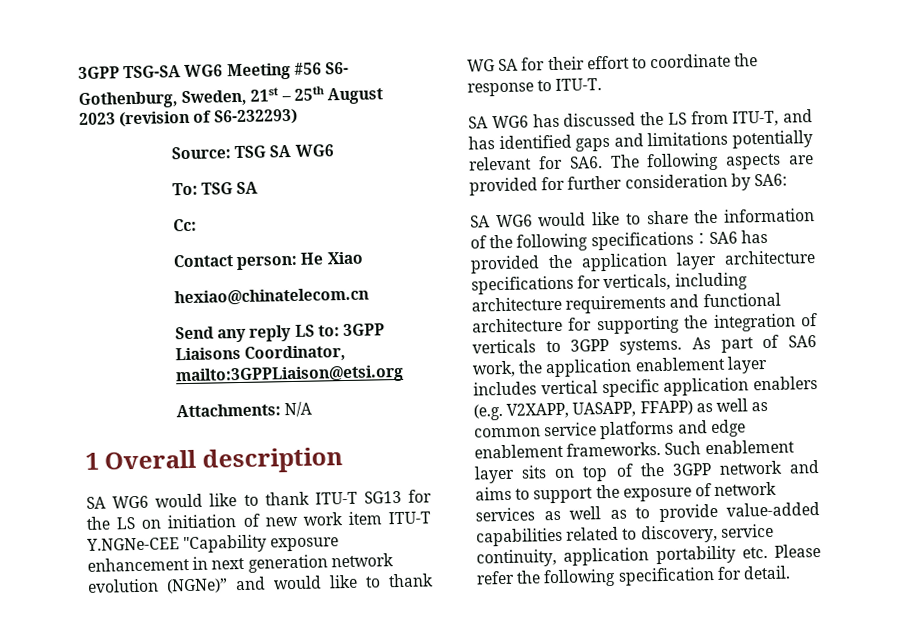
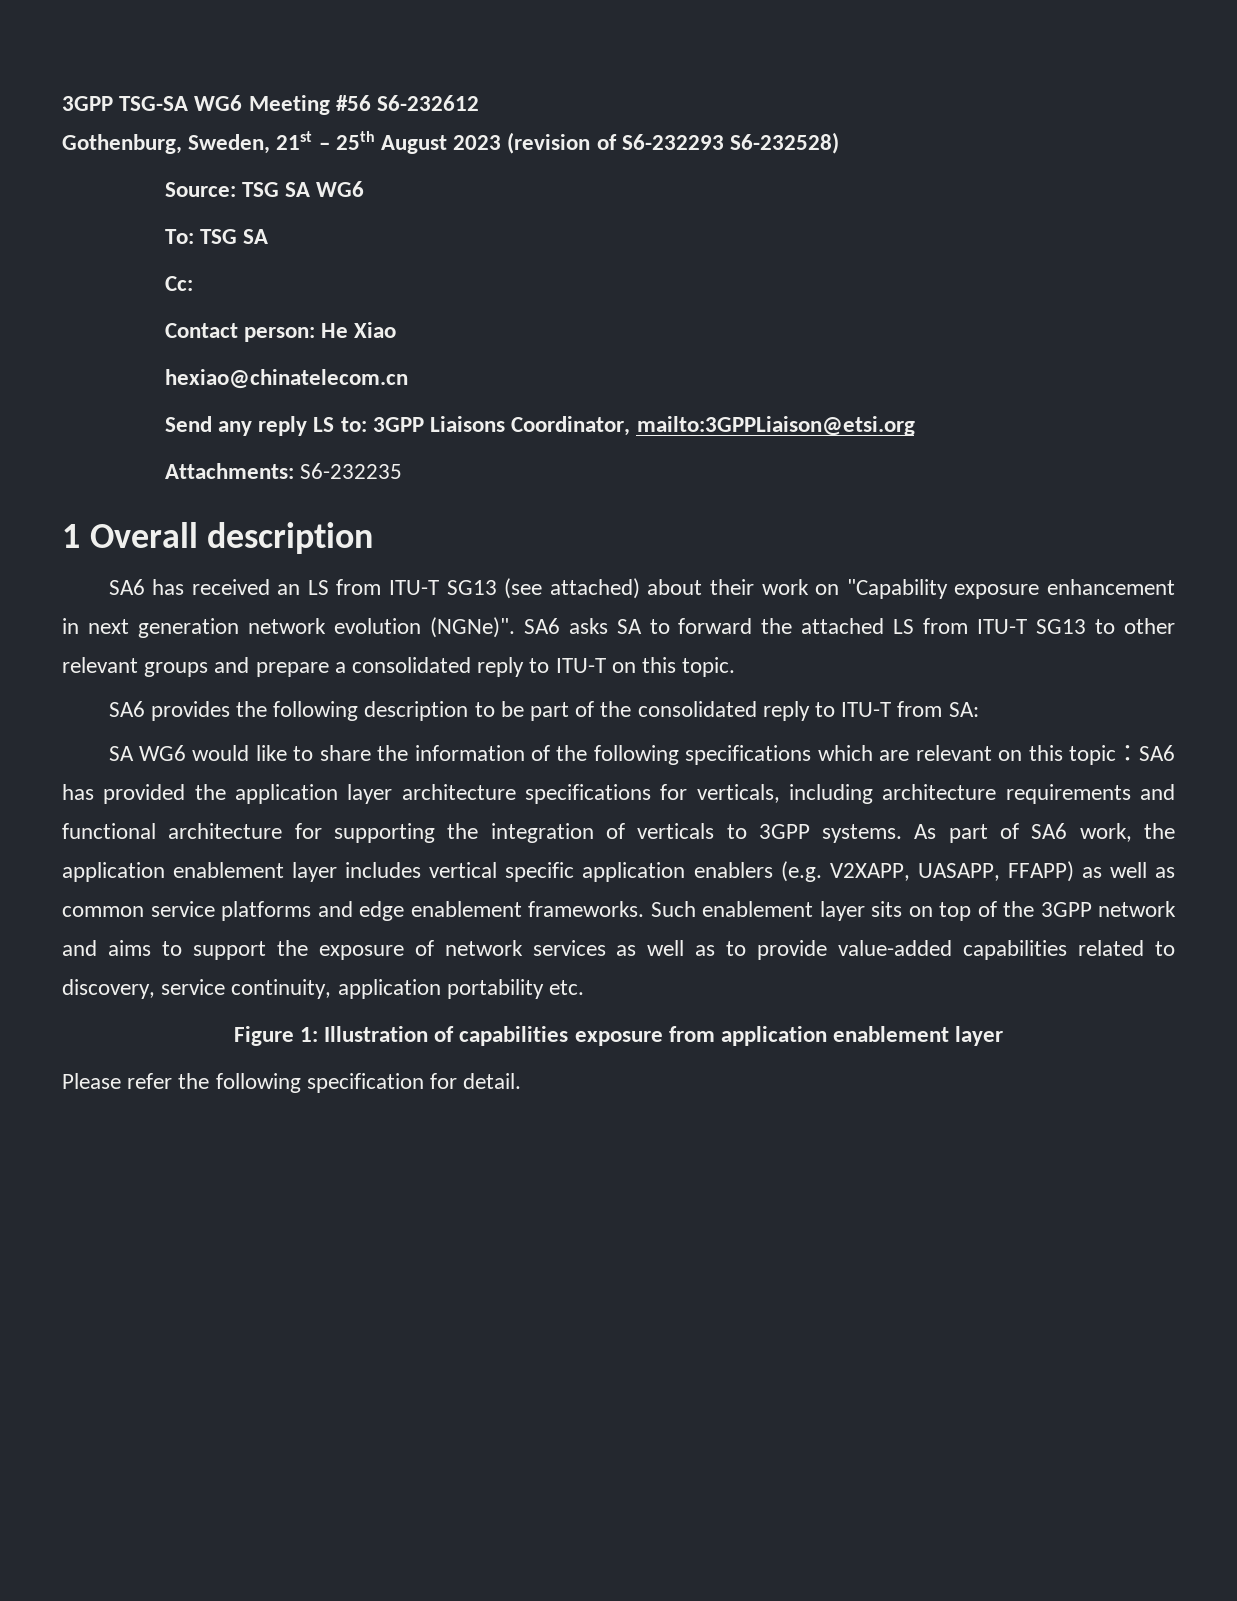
[324,61,349,75] S6- -> [377,95,480,111] S6-232612
[213,108,298,126] S6-232293) -> [621,132,840,154] S6-232293 S6-232528)
[284,401,313,418] N/A -> [300,463,403,479] S6-232235
[86,489,432,509] [86,511,431,530] [86,537,180,551] SA WG6 would like to thank ITU-T SG13 for the LS on initiation of new work item ITU-T Y.NGNe-CEE -> [108,578,840,599] SA6 has received an LS from ITU-T SG13 (see attached) about their work on
[166,573,434,594] [467,53,759,72] [467,78,603,97] [468,109,813,129] [468,130,813,152] [468,152,814,172] [469,173,787,196] (NGNe)” and would like to thank WG SA for their effort to coordinate the response to ITU-T. // SA WG6 has discussed the LS from ITU-T, and has identified gaps and limitations potentially relevant for SA6. The following aspects are provided for further consideration by SA6: -> [429,617,1175,638] [62,657,736,677] [108,701,979,721] (NGNe)". SA6 asks SA to forward the attached LS from ITU-T SG13 to other relevant groups and prepare a consolidated reply to ITU-T on this topic. // SA6 provides the following description to be part of the consolidated reply to ITU-T from SA:
(694, 241) none -> [817,745,1116,765] which are relevant on this topic
(768, 552) none -> [233,1026,1004,1046] // Figure 1: Illustration of capabilities exposure from application enablement layer //

